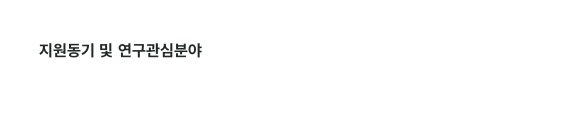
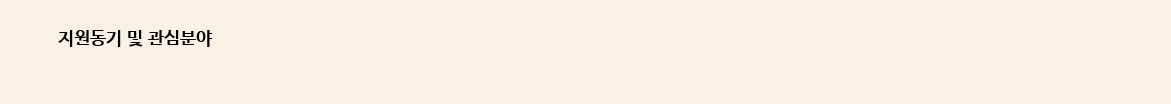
[117,43,202,58] 연구관심분야 -> [147,30,212,47] 관심분야

